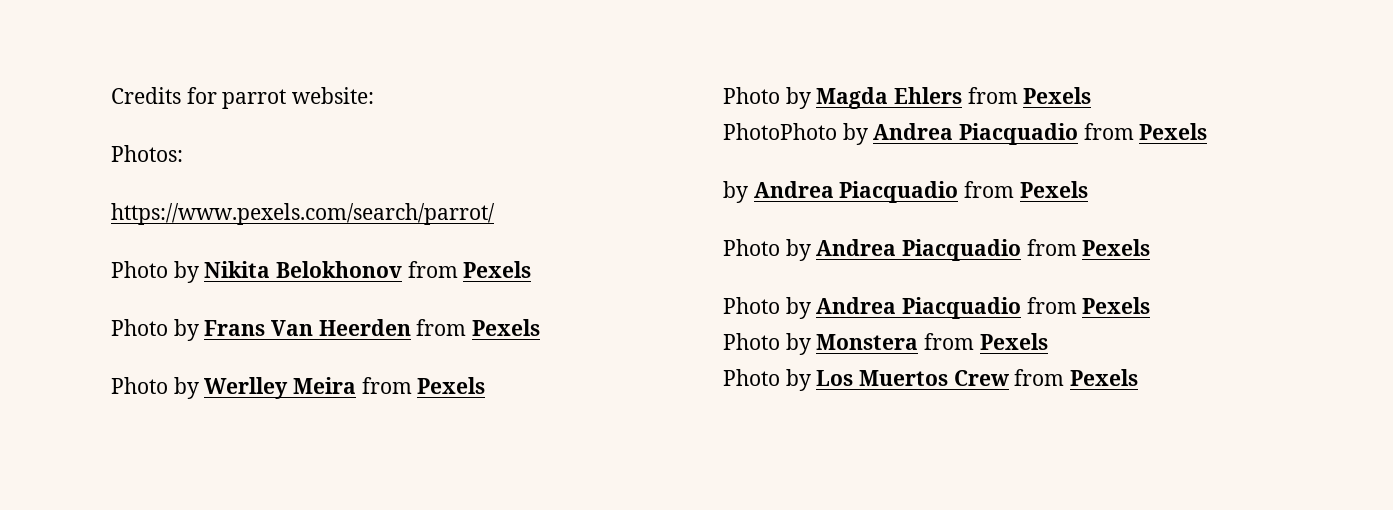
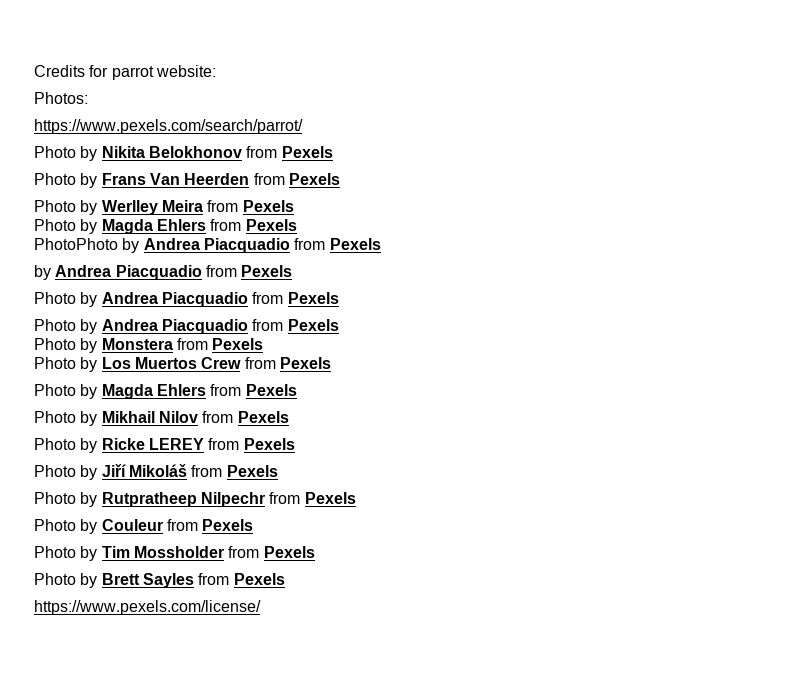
(1139, 377) none -> [34,384,297,399] [34,411,289,426] [34,438,295,453] [34,464,278,480] [34,492,356,507] [34,519,254,534] [34,546,315,561] [34,573,285,588] [34,600,261,615] // Photo by Magda Ehlers from Pexels // Photo by Mikhail Nilov from Pexels // Photo by Ricke LEREY from Pexels // Photo by Jiří Mikoláš from Pexels // Photo by Rutpratheep Nilpechr from Pexels // Photo by Couleur from Pexels // Photo by Tim Mossholder from Pexels // Photo by Brett Sayles from Pexels // https://www.pexels.com/license/

